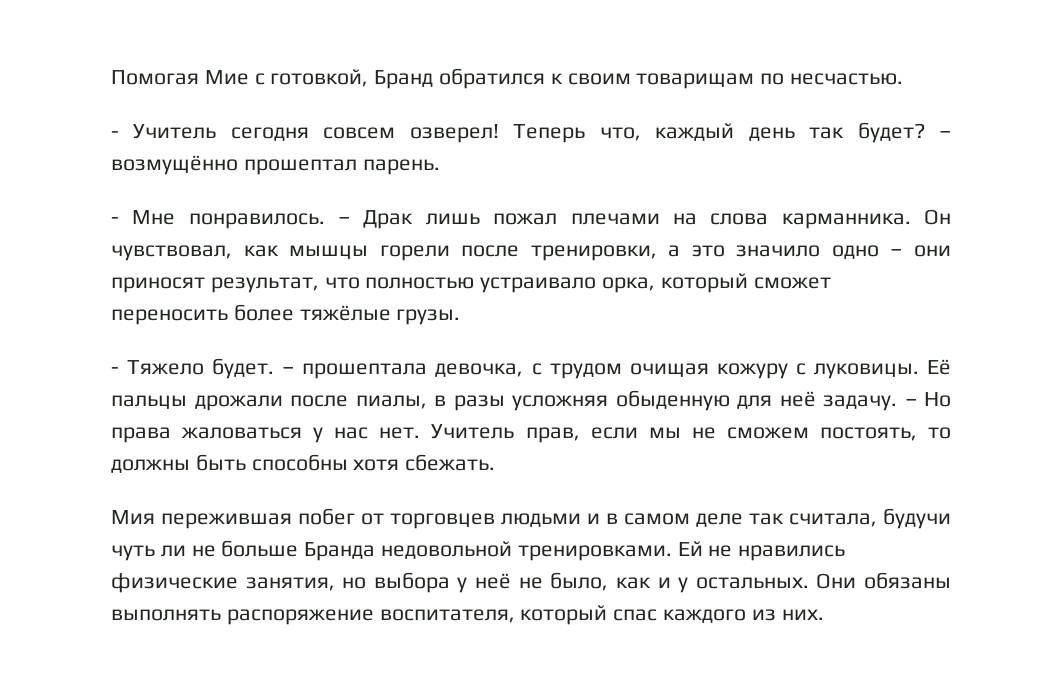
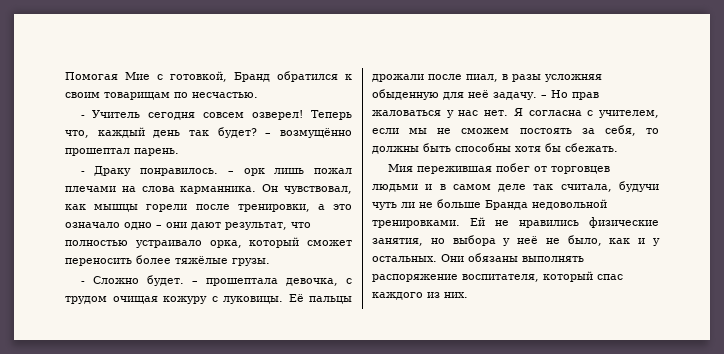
[132,210,176,225] Мне -> [94,166,132,176] Драку
[363,210,414,229] Драк -> [243,168,265,176] орк
[736,245,821,257] значило -> [65,222,120,228] означало
[111,277,205,293] приносят -> [191,222,221,230] дают
[127,360,205,375] Тяжело -> [92,276,139,284] Сложно
[355,395,427,409] пиалы, -> [466,74,498,82] пиал,
[111,427,171,443] права -> [572,92,599,100] прав
[431,424,580,443] Учитель прав, -> [513,108,659,118] Я согласна с учителем,
[819,427,917,441] постоять, -> [519,125,636,136] постоять за себя,
(400, 465) none -> [545,143,561,152] бы

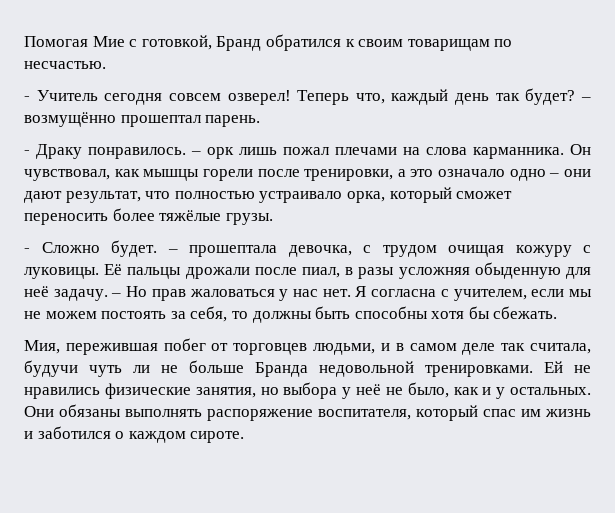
[461,128,510,134] сможем -> [45,311,97,319] можем
[387,164,413,172] Мия -> [24,340,60,354] Мия,
[372,184,418,192] людьми -> [313,343,376,355] людьми,
[372,292,468,300] каждого из них. -> [521,409,591,417] [24,426,245,443] им жизнь и заботился о каждом сироте.

